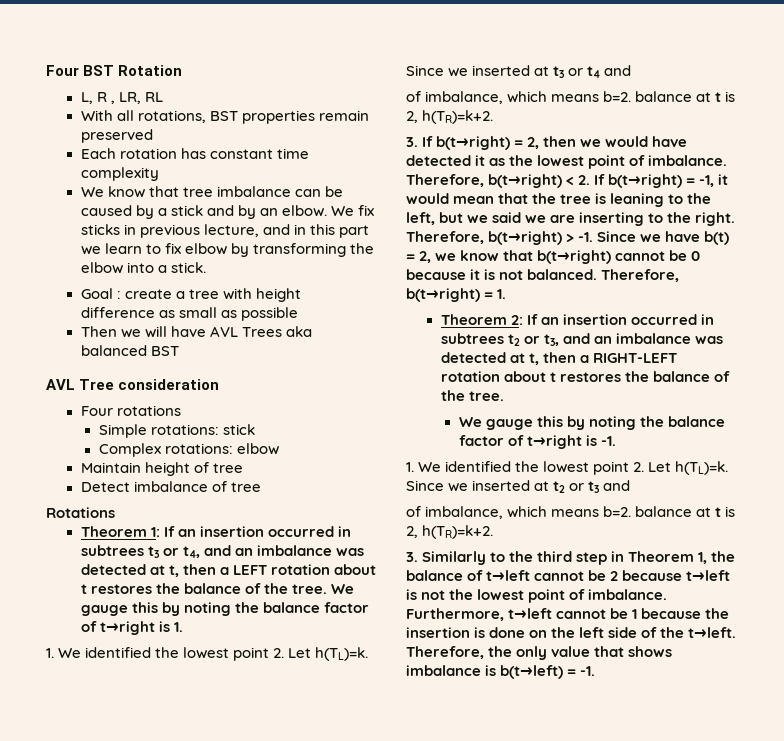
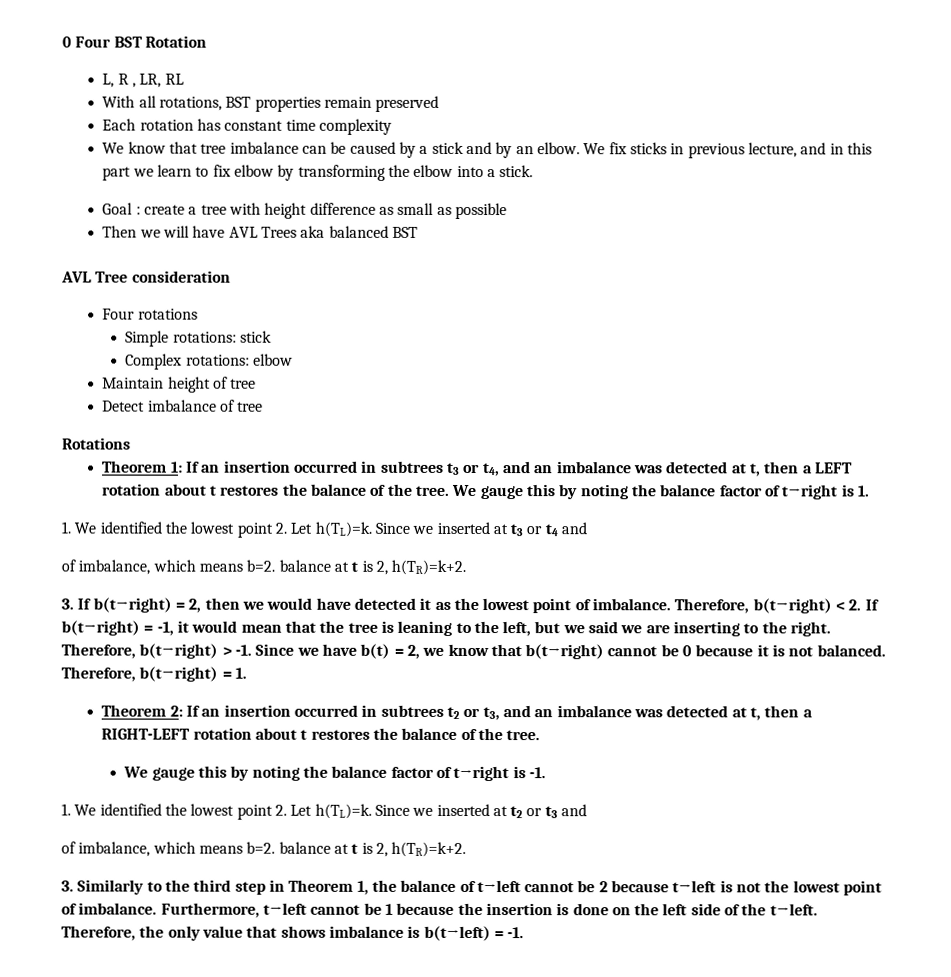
(46, 70) none -> [62,36,72,48] 0

